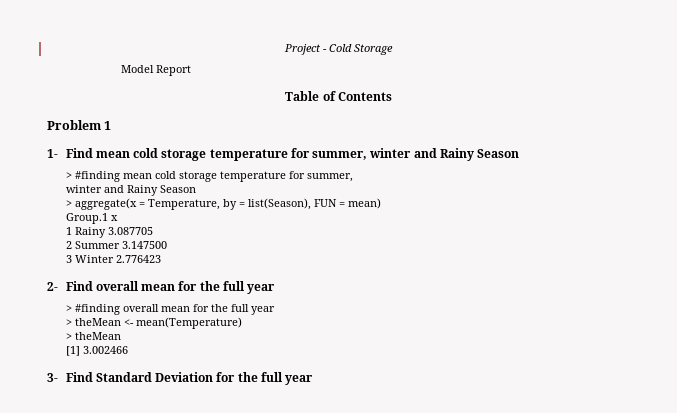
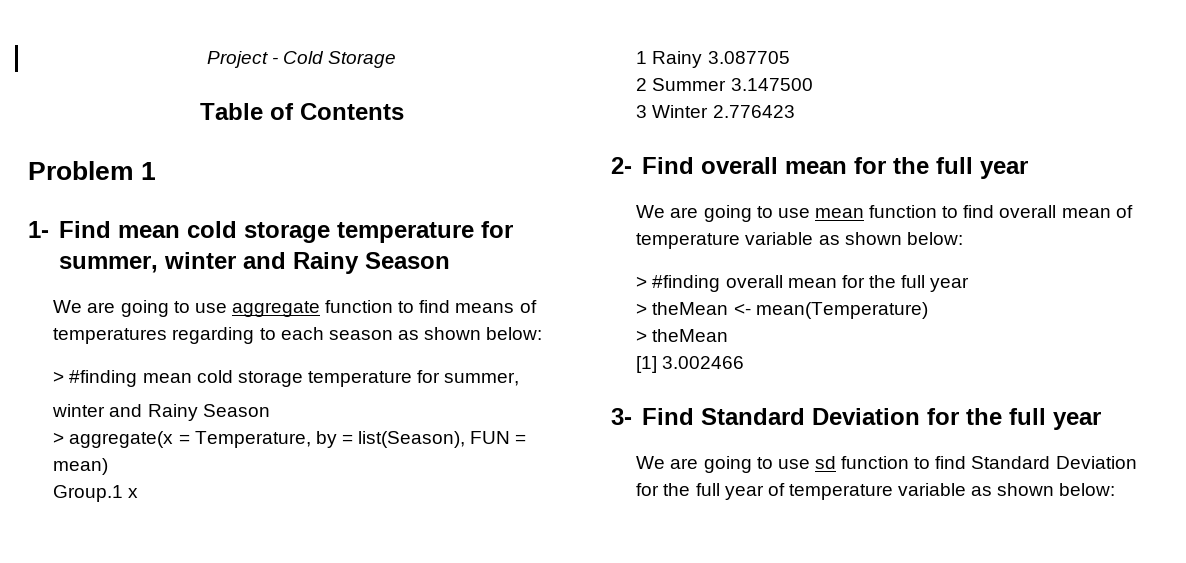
[121,65,192,76] // Model Report -> (397, 59) none
(519, 153) none -> [53,300,537,317] [53,327,543,344] // We are going to use aggregate function to find means of temperatures regarding to each season as shown below:
(276, 289) none -> [636,205,1133,222] [636,232,963,249] // We are going to use mean function to find overall mean of temperature variable as shown below:
(314, 380) none -> [636,456,1137,473] [636,483,1116,500] // We are going to use sd function to find Standard Deviation for the full year of temperature variable as shown below:

